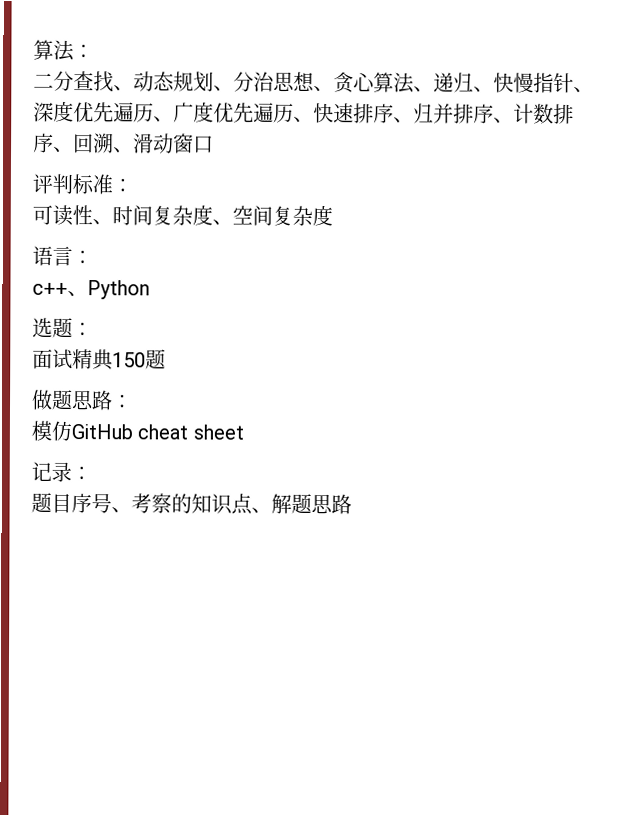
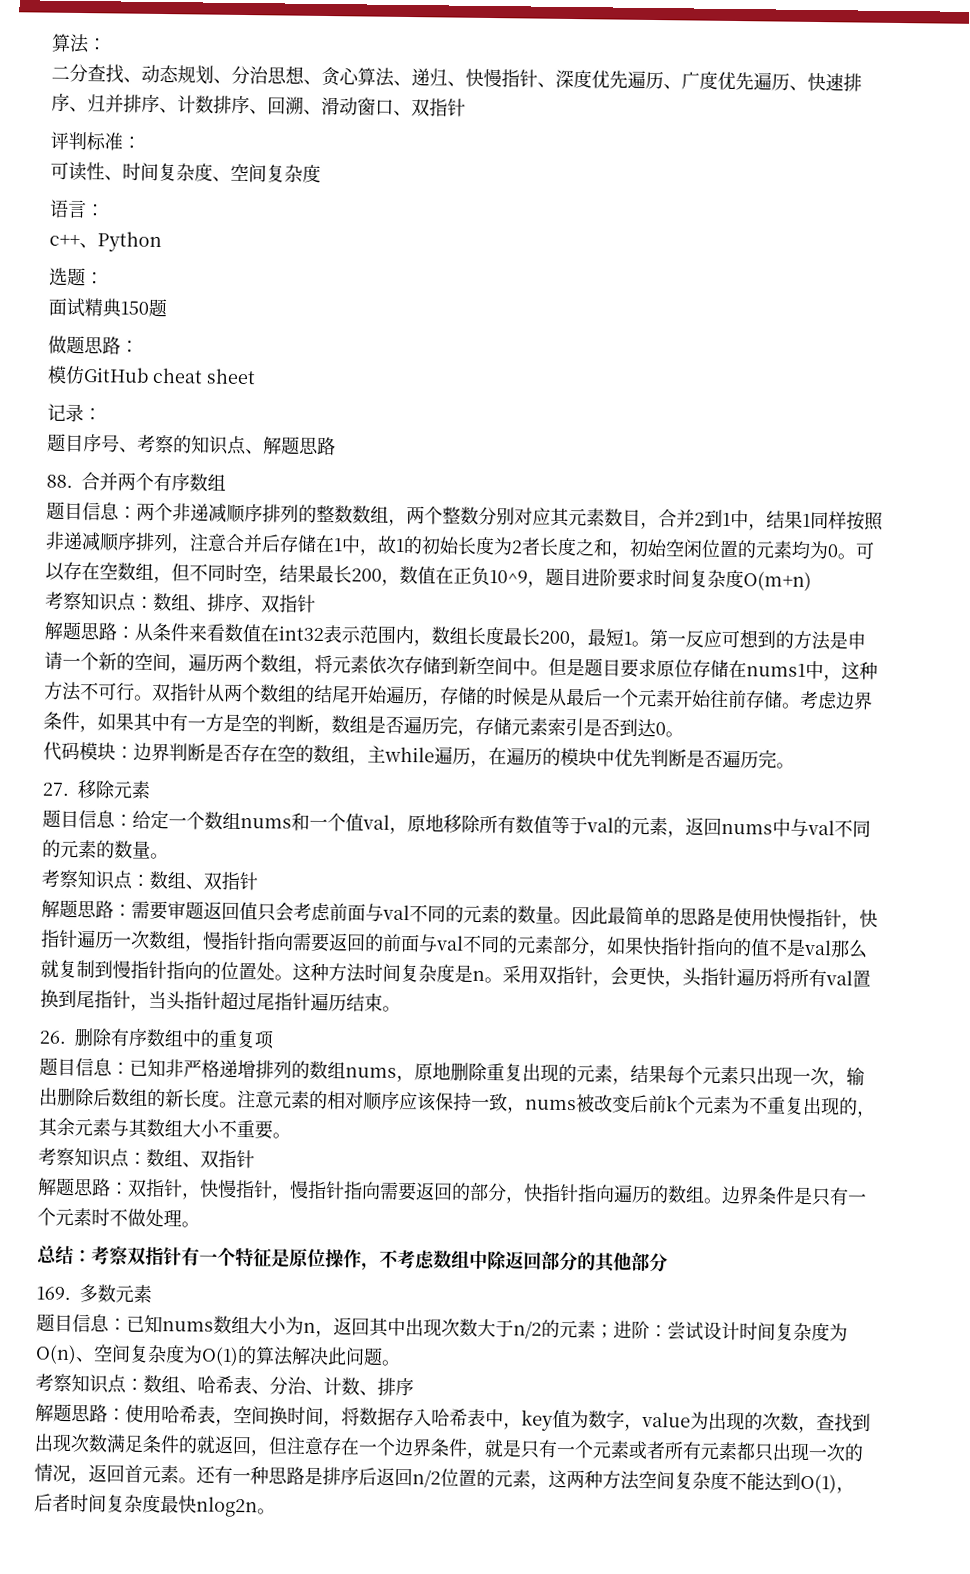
(214, 144) none -> [393,98,466,117] 、双指针
(352, 504) none -> [46,472,226,492] [46,501,884,531] [45,531,875,560] [45,561,812,591] [45,591,316,613] [44,621,866,651] [44,651,878,682] [44,681,873,710] [43,711,684,738] [43,741,795,769] [42,780,151,799] [42,809,871,838] [42,839,169,860] [41,869,258,891] [41,899,878,930] [41,929,868,959] [40,959,871,988] [40,989,401,1012] [39,1028,275,1050] [39,1057,865,1088] [39,1087,876,1118] [38,1117,291,1140] [38,1147,255,1169] [37,1177,867,1207] [37,1207,200,1228] [37,1245,668,1273] [36,1284,152,1303] [36,1313,848,1342] [35,1344,400,1367] [35,1373,414,1397] [35,1403,871,1434] [34,1433,864,1462] [34,1463,855,1494] [34,1493,276,1518] // 88.合并两个有序数组 // 题目信息：两个非递减顺序排列的整数数组，两个整数分别对应其元素数目，合并2到1中，结果1同样按照非递减顺序排列，注意合并后存储在1中，故1的初始长度为2者长度之和，初始空闲位置的元素均为0。可以存在空数组，但不同时空，结果最长200，数值在正负10^9，题目进阶要求时间复杂度O(m+n) // 考察知识点：数组、排序、双指针 // 解题思路：从条件来看数值在int32表示范围内，数组长度最长200，最短1。第一反应可想到的方法是申请一个新的空间，遍历两个数组，将元素依次存储到新空间中。但是题目要求原位存储在nums1中，这种方法不可行。双指针从两个数组的结尾开始遍历，存储的时候是从最后一个元素开始往前存储。考虑边界条件，如果其中有一方是空的判断，数组是否遍历完，存储元素索引是否到达0。 // 代码模块：边界判断是否存在空的数组，主while遍历，在遍历的模块中优先判断是否遍历完。 // 27.移除元素 // 题目信息：给定一个数组nums和一个值val，原地移除所有数值等于val的元素，返回nums中与val不同的元素的数量。 // 考察知识点：数组、双指针 // 解题思路：需要审题返回值只会考虑前面与val不同的元素的数量。因此最简单的思路是使用快慢指针，快指针遍历一次数组，慢指针指向需要返回的前面与val不同的元素部分，如果快指针指向的值不是val那么就复制到慢指针指向的位置处。这种方法时间复杂度是n。采用双指针，会更快，头指针遍历将所有val置换到尾指针，当头指针超过尾指针遍历结束。 // 26.删除有序数组中的重复项 // 题目信息：已知非严格递增排列的数组nums，原地删除重复出现的元素，结果每个元素只出现一次，输出删除后数组的新长度。注意元素的相对顺序应该保持一致，nums被改变后前k个元素为不重复出现的，其余元素与其数组大小不重要。 // 考察知识点：数组、双指针 // 解题思路：双指针，快慢指针，慢指针指向需要返回的部分，快指针指向遍历的数组。边界条件是只有一个元素时不做处理。 // 总结：考察双指针有一个特征是原位操作，不考虑数组中除返回部分的其他部分 // 169.多数元素 // 题目信息：已知nums数组大小为n，返回其中出现次数大于n/2的元素；进阶：尝试设计时间复杂度为O(n)、空间复杂度为O(1)的算法解决此问题。 // 考察知识点：数组、哈希表、分治、计数、排序 // 解题思路：使用哈希表，空间换时间，将数据存入哈希表中，key值为数字，value为出现的次数，查找到出现次数满足条件的就返回，但注意存在一个边界条件，就是只有一个元素或者所有元素都只出现一次的情况，返回首元素。还有一种思路是排序后返回n/2位置的元素，这两种方法空间复杂度不能达到O(1)，后者时间复杂度最快nlog2n。

